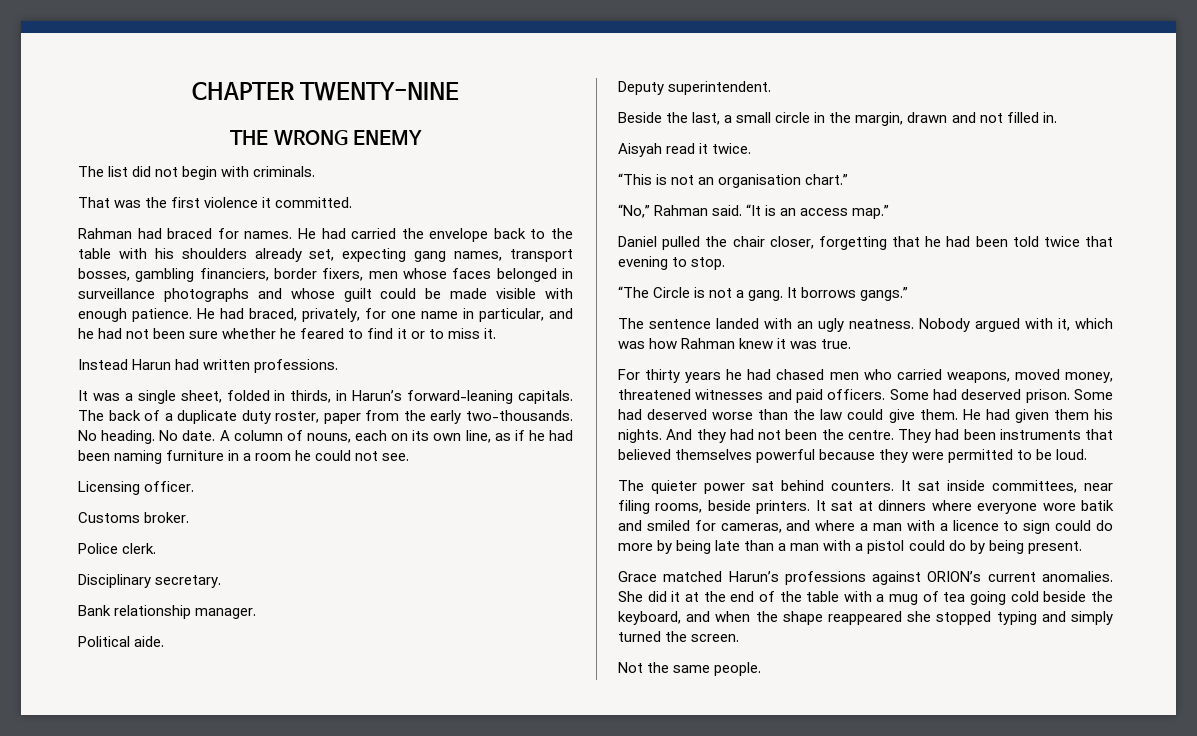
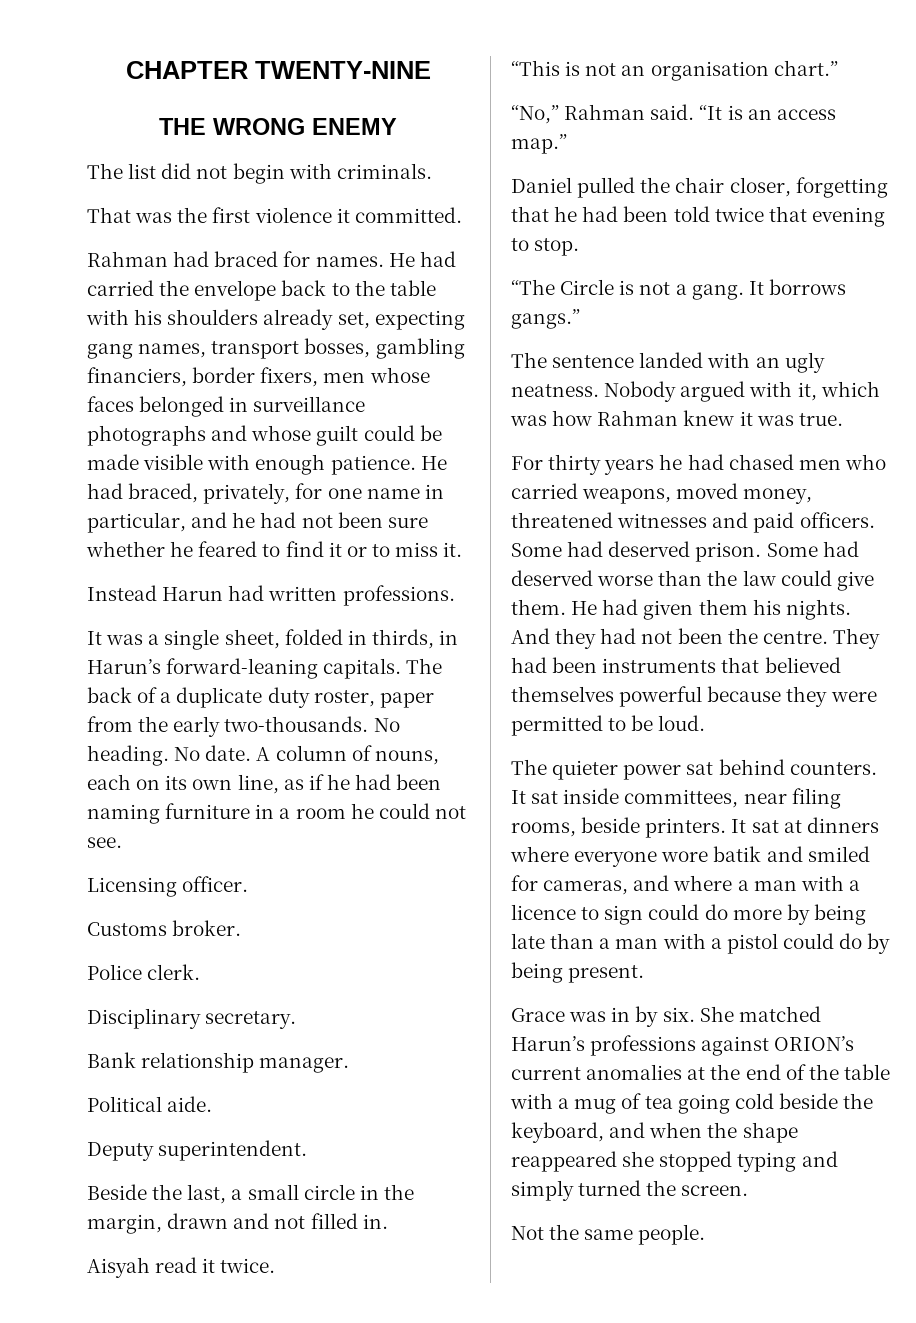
(657, 576) none -> [569,1006,734,1027] was in by six. She
[1042,571,1113,582] [618,591,681,602] anomalies. She did it -> [586,1064,683,1080] anomalies

